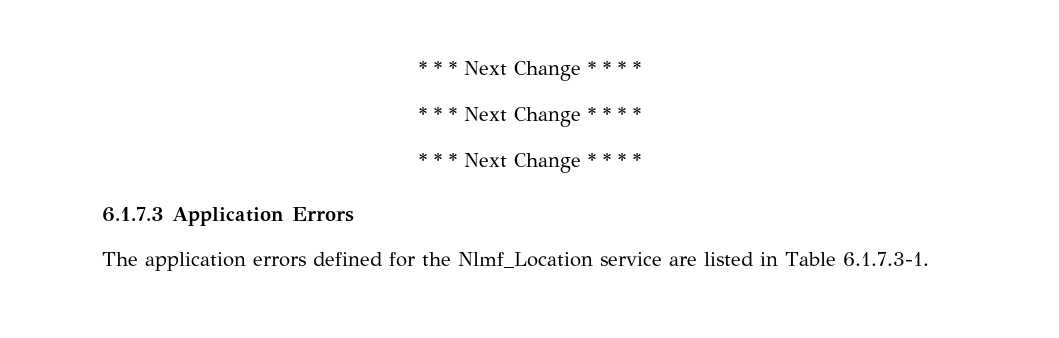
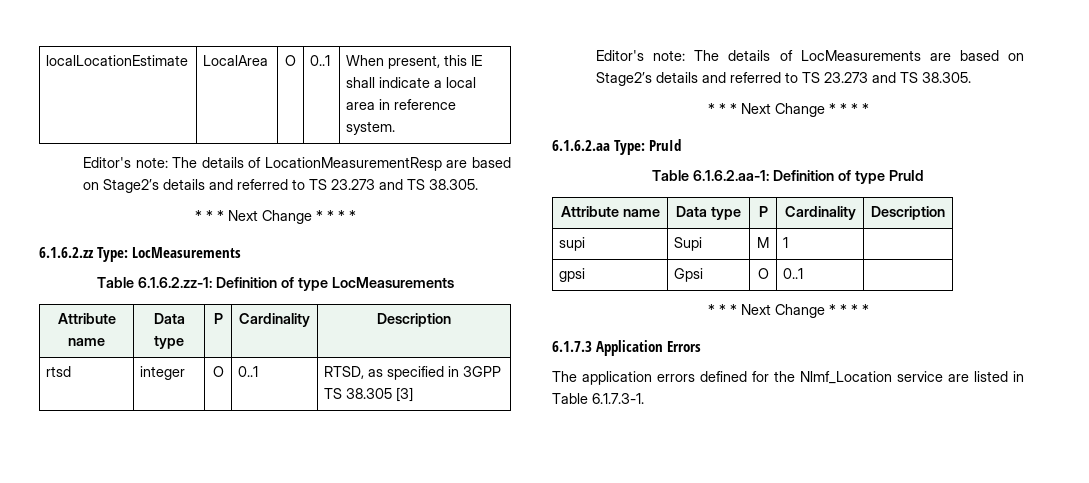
[418,61,641,81] [418,107,641,127] * * * Next Change * * * * // * * * Next Change * * * * -> [46,55,189,66] [203,55,269,66] [285,55,296,66] [310,55,331,66] [346,55,483,69] [346,77,477,88] [346,99,457,110] [346,121,396,135] [82,157,511,171] [82,179,478,193] [194,210,356,224] [39,247,242,262] [96,277,454,291] [57,313,116,324] [68,338,105,346] [153,313,185,324] [154,335,184,349] [213,313,223,324] [238,313,310,327] [377,313,451,327] [46,366,72,377] [140,366,186,380] [212,366,224,377] [238,366,259,377] [324,366,502,380] [324,387,414,402] [595,50,1024,61] [595,72,971,86] [707,103,869,117] [552,139,682,155] [652,170,924,184] [560,206,660,217] [676,206,741,220] [758,206,768,217] [784,206,856,220] [871,206,945,220] [559,237,586,251] [674,237,703,251] [757,237,769,248] [783,237,789,248] [559,268,586,282] [674,268,704,282] [757,268,769,279] [783,268,804,279] localLocationEstimate | LocalArea | O | 0..1 | When present, this IE shall indicate a local area in reference system. // Editor's note: The details of LocationMeasurementResp are based on Stage2’s details and referred to TS 23.273 and TS 38.305. // * * * Next Change * * * * // 6.1.6.2.zz Type: LocMeasurements // Table 6.1.6.2.zz-1: Definition of type LocMeasurements // Attribute name | Data type | P | Cardinality | Description // rtsd | integer | O | 0..1 | RTSD, as specified in 3GPP TS 38.305 [3] // Editor's note: The details of LocMeasurements are based on Stage2’s details and referred to TS 23.273 and TS 38.305. // * * * Next Change * * * * // 6.1.6.2.aa Type: PruId // Table 6.1.6.2.aa-1: Definition of type PruId // Attribute name | Data type | P | Cardinality | Description // supi | Supi | M | 1 | // gpsi | Gpsi | O | 0..1 |

